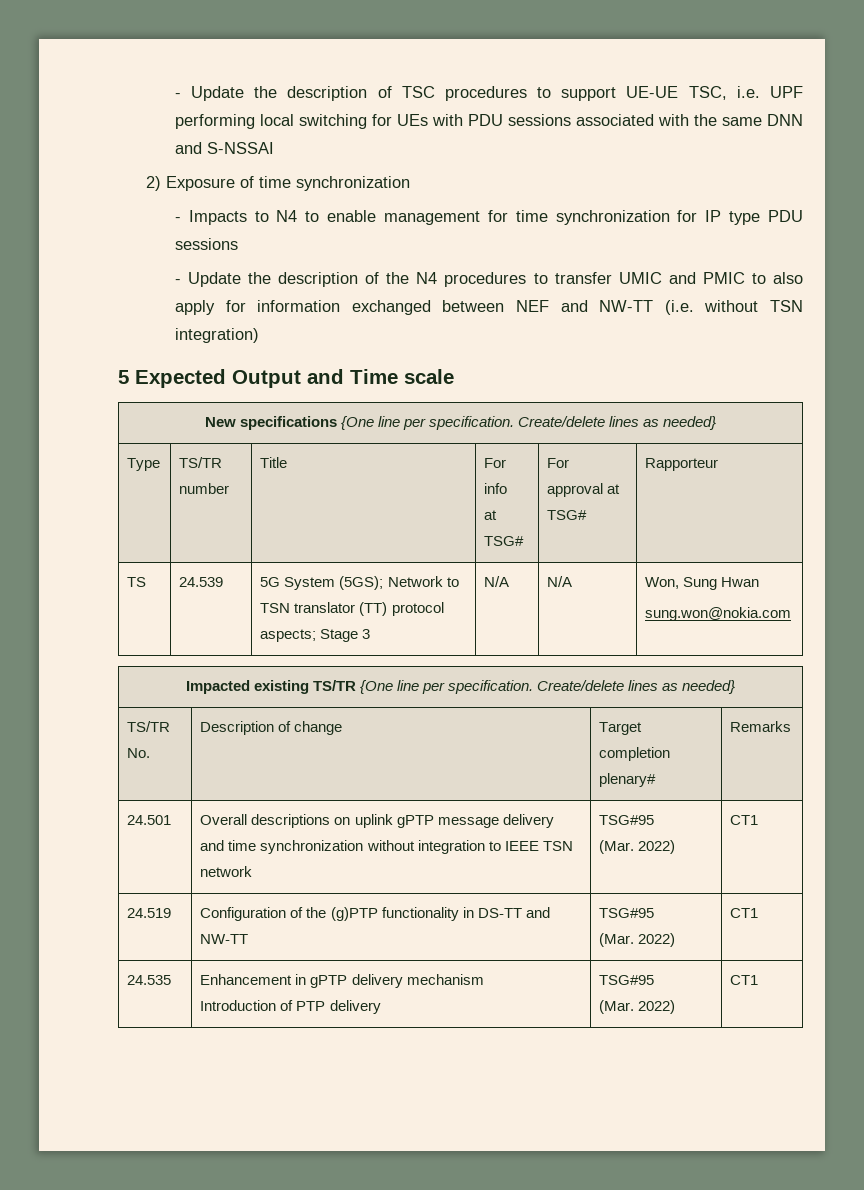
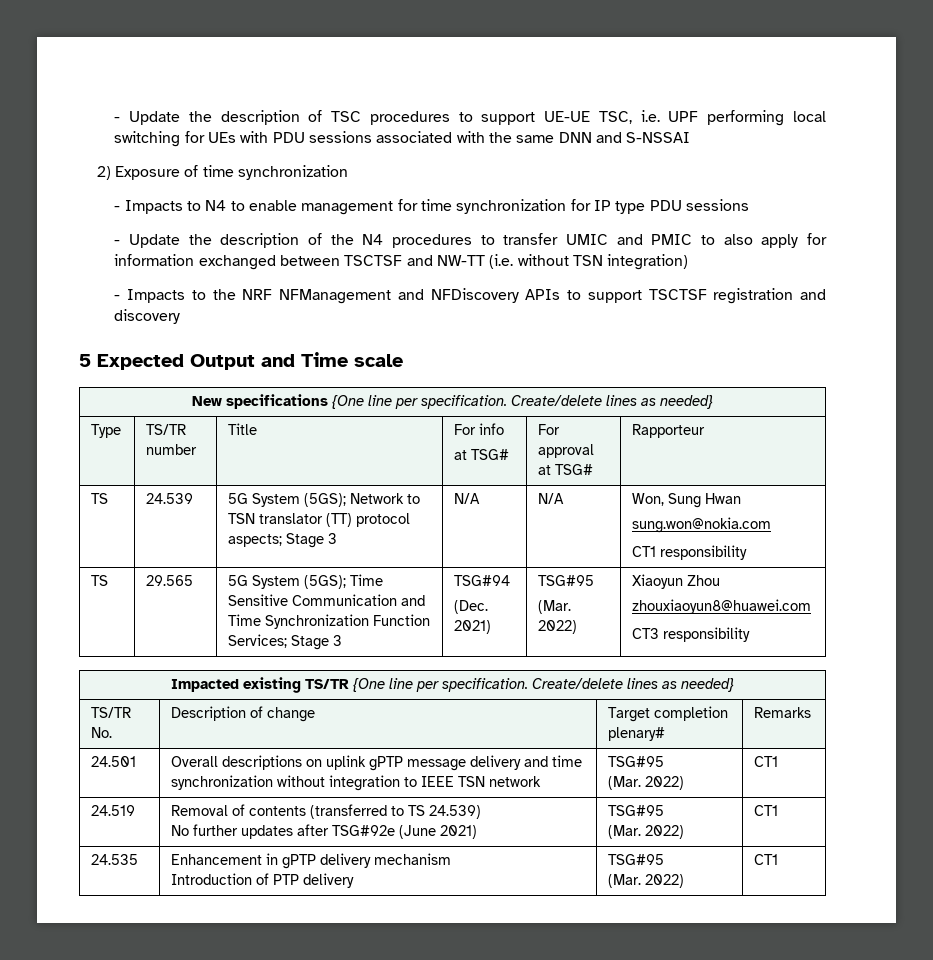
[515,300,549,312] NEF -> [344,255,403,266] TSCTSF
(259, 335) none -> [114,288,827,304] [114,309,181,324] // - Impacts to the NRF NFManagement and NFDiscovery APIs to support TSCTSF registration and discovery
(792, 614) none -> [632,545,748,560] [91,575,109,586] [146,575,194,586] [228,574,384,589] [228,594,426,606] [228,614,431,629] [228,634,343,650] [454,575,511,586] [454,600,489,614] [454,620,492,634] [538,575,595,586] [538,600,572,614] [538,620,578,634] [632,574,721,589] [632,599,812,614] [632,627,751,642] // CT1 responsibility // TS | 29.565 | 5G System (5GS); Time Sensitive Communication and Time Synchronization Function Services; Stage 3 | TSG#94 // (Dec. 2021) | TSG#95 // (Mar. 2022) | Xiaoyun Zhou // zhouxiaoyun8@huawei.com // CT3 responsibility
[200,907,550,921] [200,934,249,944] Configuration of the (g)PTP functionality in DS-TT and NW-TT -> [171,804,482,819] [171,824,478,839] Removal of contents (transferred to TS 24.539) // No further updates after TSG#92e (June 2021)

